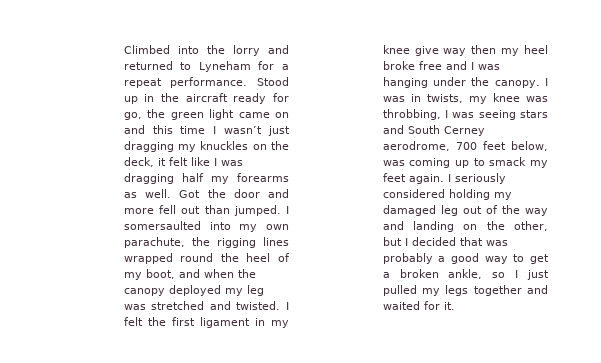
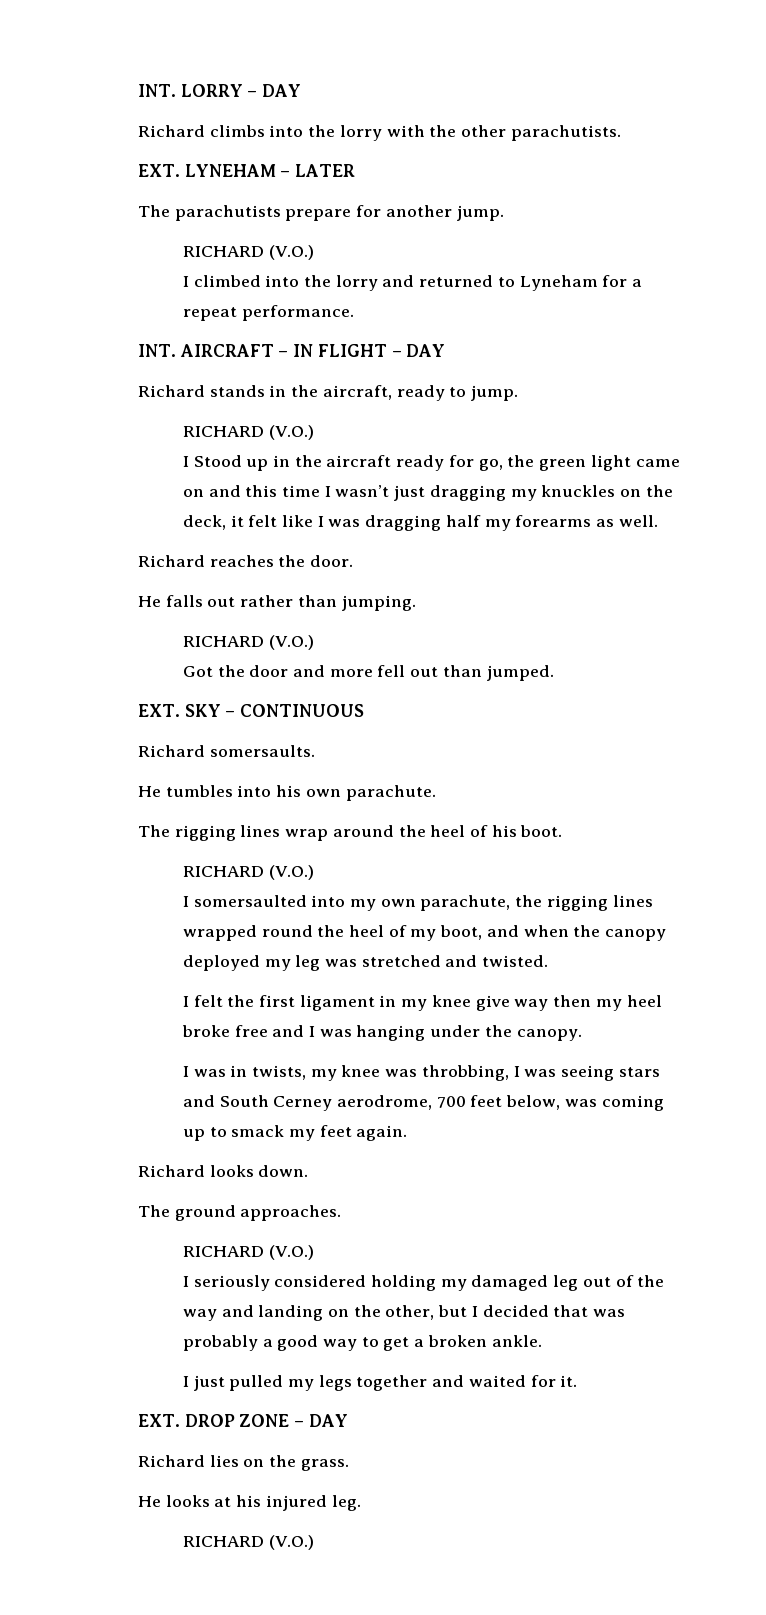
[123,45,170,54] Climbed -> [137,84,302,97] [137,125,621,141] [137,164,356,177] [137,205,504,221] [182,245,314,260] [182,275,261,287] INT. LORRY – DAY // Richard climbs into the lorry with the other parachutists. // EXT. LYNEHAM – LATER // The parachutists prepare for another jump. // RICHARD (V.O.) // I climbed
(248, 82) none -> [137,344,446,357] [137,385,518,401] [182,425,314,440] [182,456,189,467] // INT. AIRCRAFT – IN FLIGHT – DAY // Richard stands in the aircraft, ready to jump. // RICHARD (V.O.) // I
(172, 193) none -> [137,555,354,567] [137,595,416,611] [182,635,314,650] // Richard reaches the door. // He falls out rather than jumping. // RICHARD (V.O.) //
(281, 210) none -> [137,704,365,717] [137,745,315,757] [137,785,436,801] [137,825,563,841] [182,865,314,880] // EXT. SKY – CONTINUOUS // Richard somersaults. // He tumbles into his own parachute. // The rigging lines wrap around the heel of his boot. // RICHARD (V.O.) //
(281, 305) none -> (549, 961) //
(540, 84) none -> (582, 1035) //
(444, 179) none -> [137,1165,309,1177] [137,1205,342,1221] [182,1245,314,1260] // Richard looks down. // The ground approaches. // RICHARD (V.O.) //
[448,269,506,279] ankle, so -> [491,1335,542,1347] ankle. //
(455, 306) none -> [137,1414,348,1427] [137,1455,349,1471] [137,1495,361,1511] [182,1535,314,1550] // EXT. DROP ZONE – DAY // Richard lies on the grass. // He looks at his injured leg. // RICHARD (V.O.)

